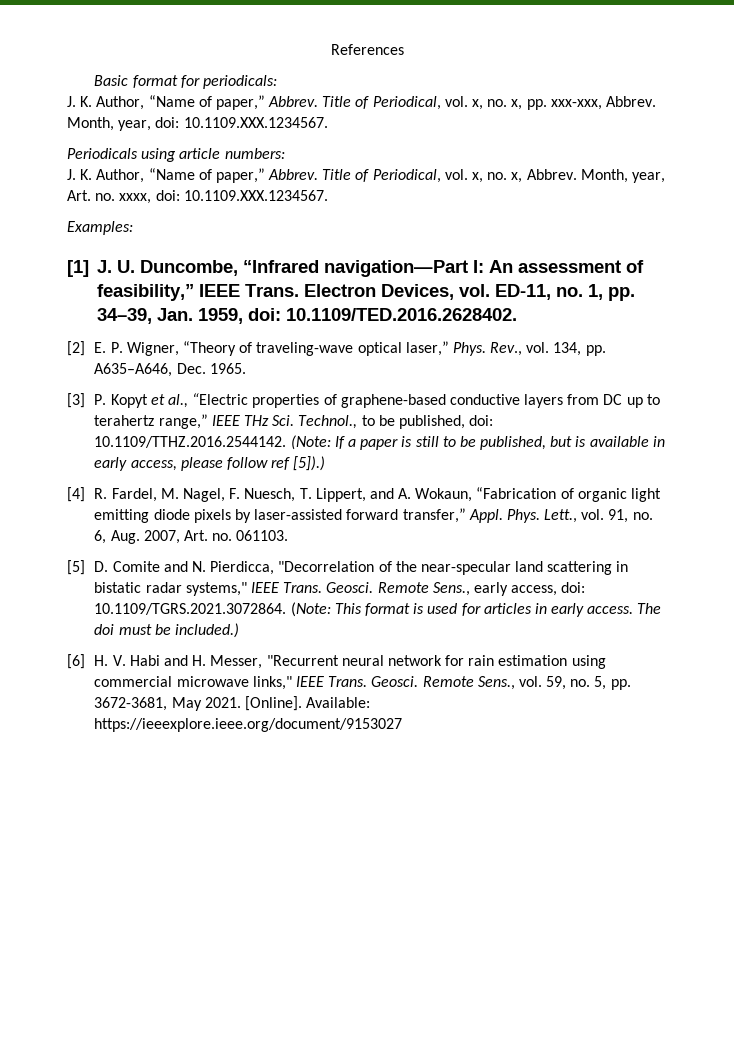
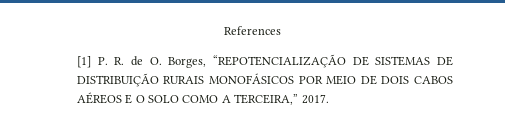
[94,75,277,89] [67,95,656,110] [67,117,328,131] [67,148,285,162] [67,168,665,183] [67,190,328,204] [67,221,133,235] [67,260,644,277] [96,284,635,301] [96,308,517,324] [67,341,606,356] [94,363,246,377] [67,393,660,408] [94,414,494,429] [94,435,665,450] [94,456,326,471] [67,487,661,502] [94,508,653,523] [94,530,289,544] [67,560,629,575] [94,582,586,596] [94,602,662,617] [94,623,239,638] [67,654,606,669] [94,676,631,690] [94,696,371,711] [94,718,403,732] Basic format for periodicals: // J. K. Author, “Name of paper,” Abbrev. Title of Periodical, vol. x, no. x, pp. xxx-xxx, Abbrev. Month, year, doi: 10.1109.XXX.1234567. // Periodicals using article numbers: // J. K. Author, “Name of paper,” Abbrev. Title of Periodical, vol. x, no. x, Abbrev. Month, year, Art. no. xxxx, doi: 10.1109.XXX.1234567. // Examples: // [1] J. U. Duncombe, “Infrared navigation—Part I: An assessment of feasibility,” IEEE Trans. Electron Devices, vol. ED-11, no. 1, pp. 34–39, Jan. 1959, doi: 10.1109/TED.2016.2628402. // [2] E. P. Wigner, “Theory of traveling-wave optical laser,” Phys. Rev., vol. 134, pp. A635–A646, Dec. 1965. // [3] P. Kopyt et al., “Electric properties of graphene-based conductive layers from DC up to terahertz range,” IEEE THz Sci. Technol., to be published, doi: 10.1109/TTHZ.2016.2544142. (Note: If a paper is still to be published, but is available in early access, please follow ref [5]).) // [4] R. Fardel, M. Nagel, F. Nuesch, T. Lippert, and A. Wokaun, “Fabrication of organic light emitting diode pixels by laser-assisted forward transfer,” Appl. Phys. Lett., vol. 91, no. 6, Aug. 2007, Art. no. 061103. // [5] D. Comite and N. Pierdicca, "Decorrelation of the near-specular land scattering in bistatic radar systems," IEEE Trans. Geosci. Remote Sens., early access, doi: 10.1109/TGRS.2021.3072864. (Note: This format is used for articles in early access. The doi must be included.) // [6] H. V. Habi and H. Messer, "Recurrent neural network for rain estimation using commercial microwave links," IEEE Trans. Geosci. Remote Sens., vol. 59, no. 5, pp. 3672-3681, May 2021. [Online]. Available: https://ieeexplore.ieee.org/document/9153027 -> [76,54,453,68] [76,73,453,87] [76,92,329,105] [1] P. R. de O. Borges, “REPOTENCIALIZAÇÃO DE SISTEMAS DE DISTRIBUIÇÃO RURAIS MONOFÁSICOS POR MEIO DE DOIS CABOS AÉREOS E O SOLO COMO A TERCEIRA,” 2017.

